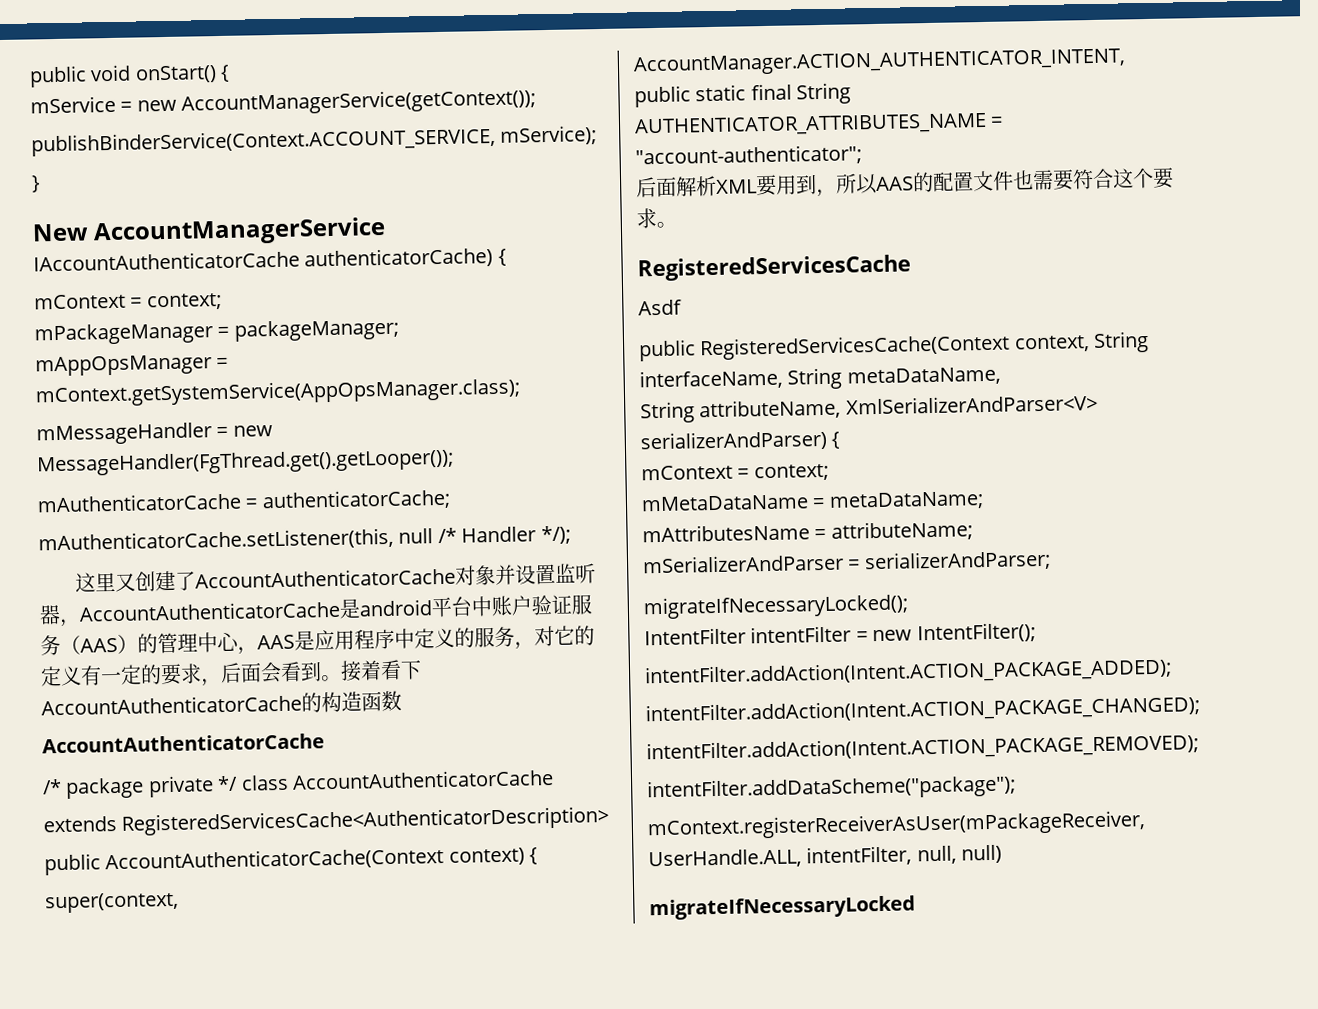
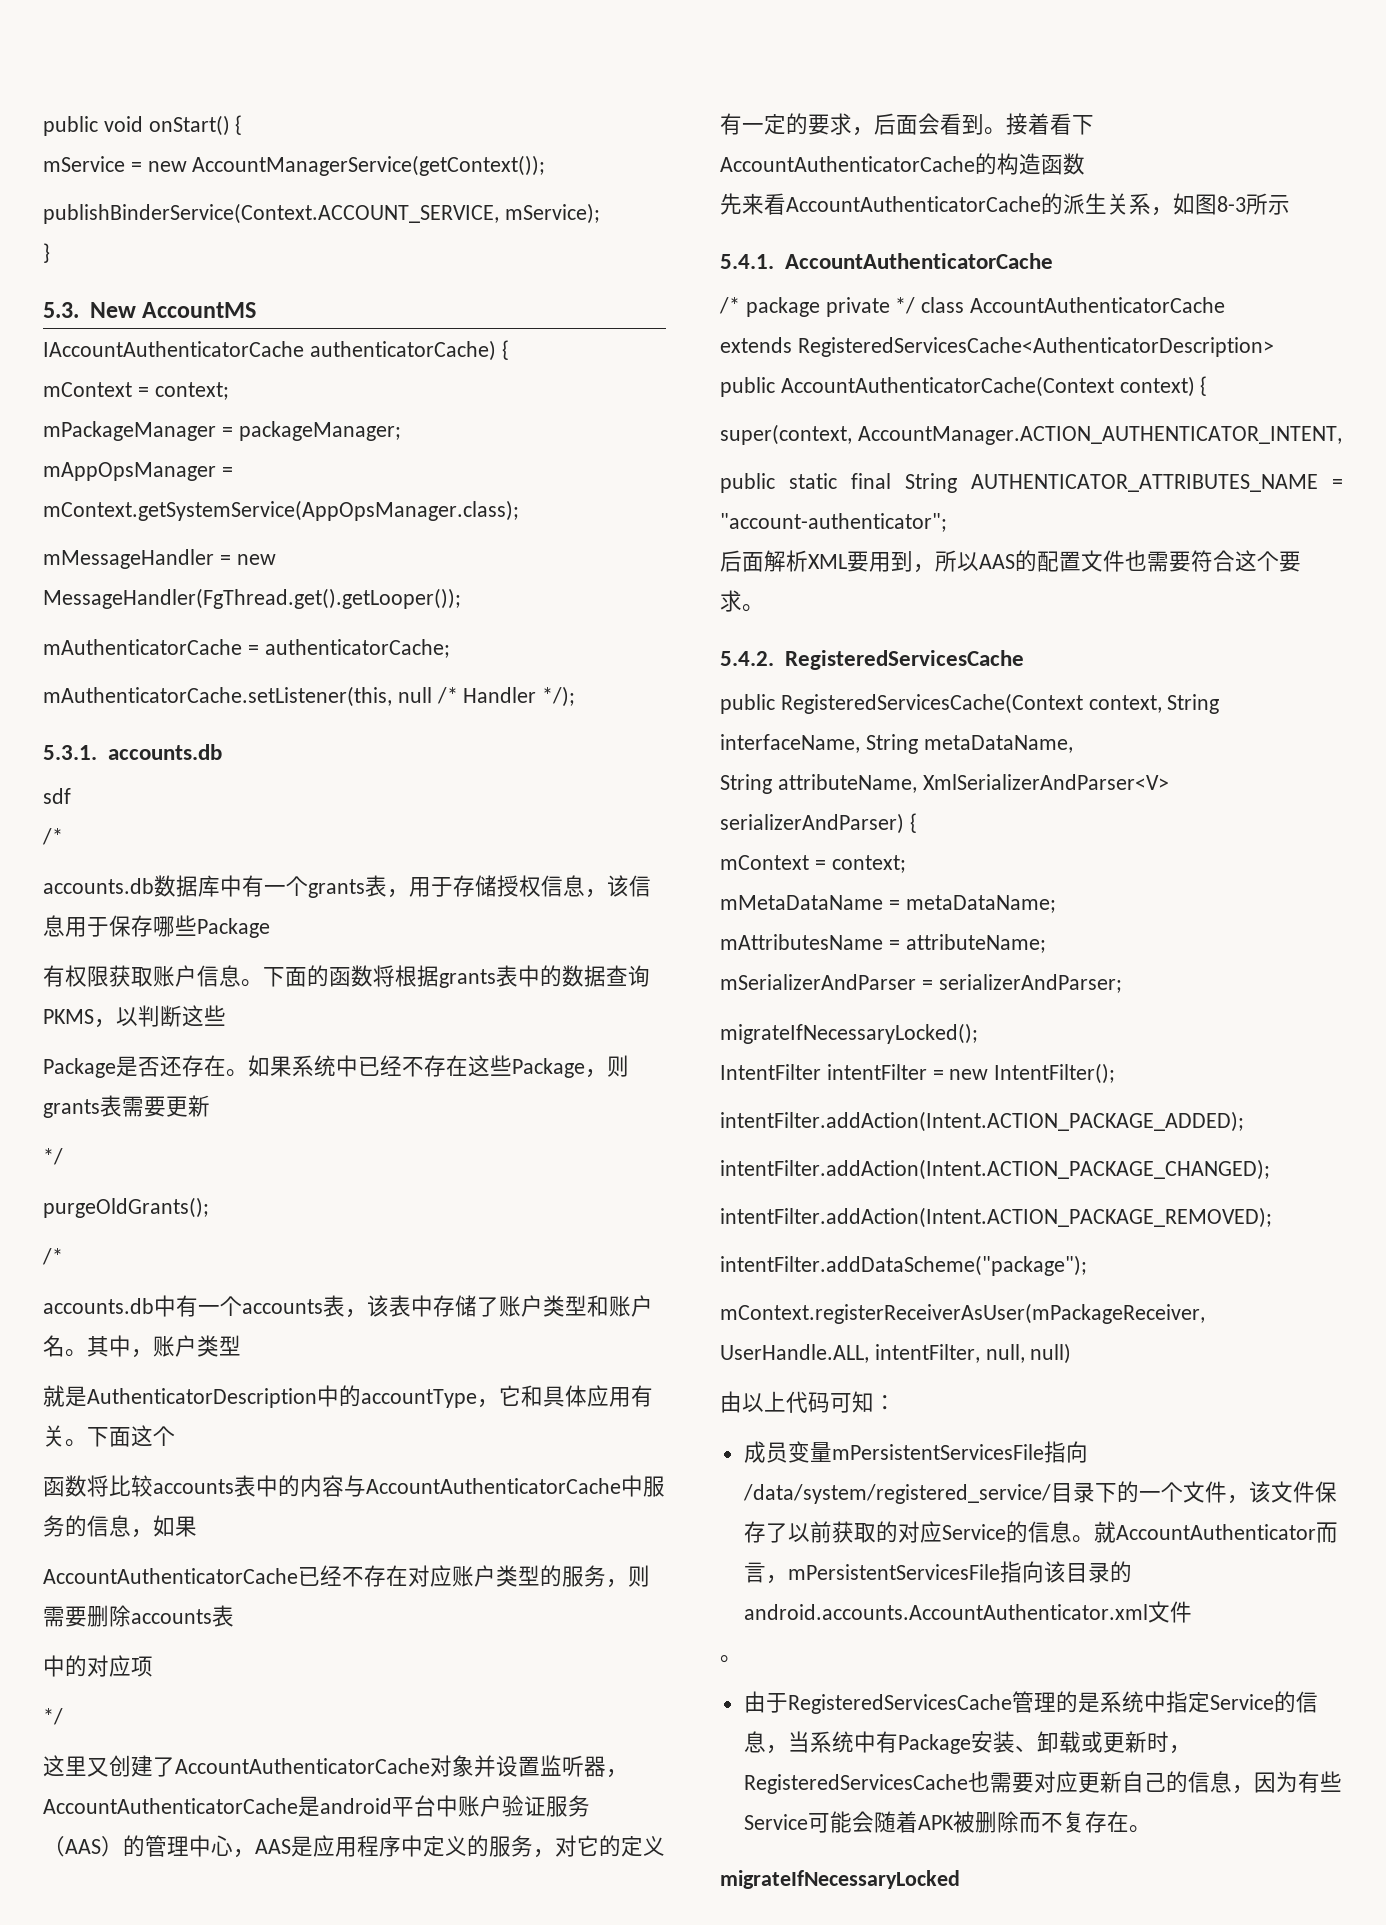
[32,216,387,247] New AccountManagerService -> [43,302,257,318] 5.3. New AccountMS
(571, 535) none -> [43,744,222,760] [43,788,71,804] [42,828,63,845] [43,875,651,898] [43,915,270,938] [43,965,650,988] [43,1005,226,1028] [43,1055,629,1078] [43,1095,210,1118] [43,1148,63,1165] [43,1197,209,1218] [42,1248,63,1265] [43,1295,653,1318] [43,1335,241,1358] [43,1385,653,1408] [43,1425,175,1447] [43,1475,665,1497] [43,1515,197,1538] [43,1565,650,1588] [43,1605,234,1627] [43,1655,153,1677] [43,1708,63,1725] // 5.3.1. accounts.db // sdf // /* // accounts.db数据库中有一个grants表，用于存储授权信息，该信息用于保存哪些Package // 有权限获取账户信息。下面的函数将根据grants表中的数据查询PKMS，以判断这些 // Package是否还存在。如果系统中已经不存在这些Package，则grants表需要更新 // */ // purgeOldGrants(); // /* // accounts.db中有一个accounts表，该表中存储了账户类型和账户名。其中，账户类型 // 就是AuthenticatorDescription中的accountType，它和具体应用有关。下面这个 // 函数将比较accounts表中的内容与AccountAuthenticatorCache中服务的信息，如果 // AccountAuthenticatorCache已经不存在对应账户类型的服务，则需要删除accounts表 // 中的对应项 // */
(402, 701) none -> [720,193,1290,216] [720,254,774,269] 先来看AccountAuthenticatorCache的派生关系，如图8-3所示 // 5.4.1.
[637,254,911,282] [638,299,682,316] RegisteredServicesCache // Asdf -> [720,650,1024,670] 5.4.2. RegisteredServicesCache
(1003, 854) none -> [720,1391,896,1413] [743,1441,1088,1463] [742,1481,1337,1504] [743,1521,1338,1543] [743,1561,1132,1584] [743,1601,1192,1623] [720,1655,742,1663] [743,1691,1318,1714] [743,1731,1191,1754] [743,1771,1342,1794] [743,1811,1151,1833] // 由以上代码可知： // 成员变量mPersistentServicesFile指向/data/system/registered_service/目录下的一个文件，该文件保存了以前获取的对应Service的信息。就AccountAuthenticator而言，mPersistentServicesFile指向该目录的android.accounts.AccountAuthenticator.xml文件 // 。 // 由于RegisteredServicesCache管理的是系统中指定Service的信息，当系统中有Package安装、卸载或更新时，RegisteredServicesCache也需要对应更新自己的信息，因为有些Service可能会随着APK被删除而不复存在。

